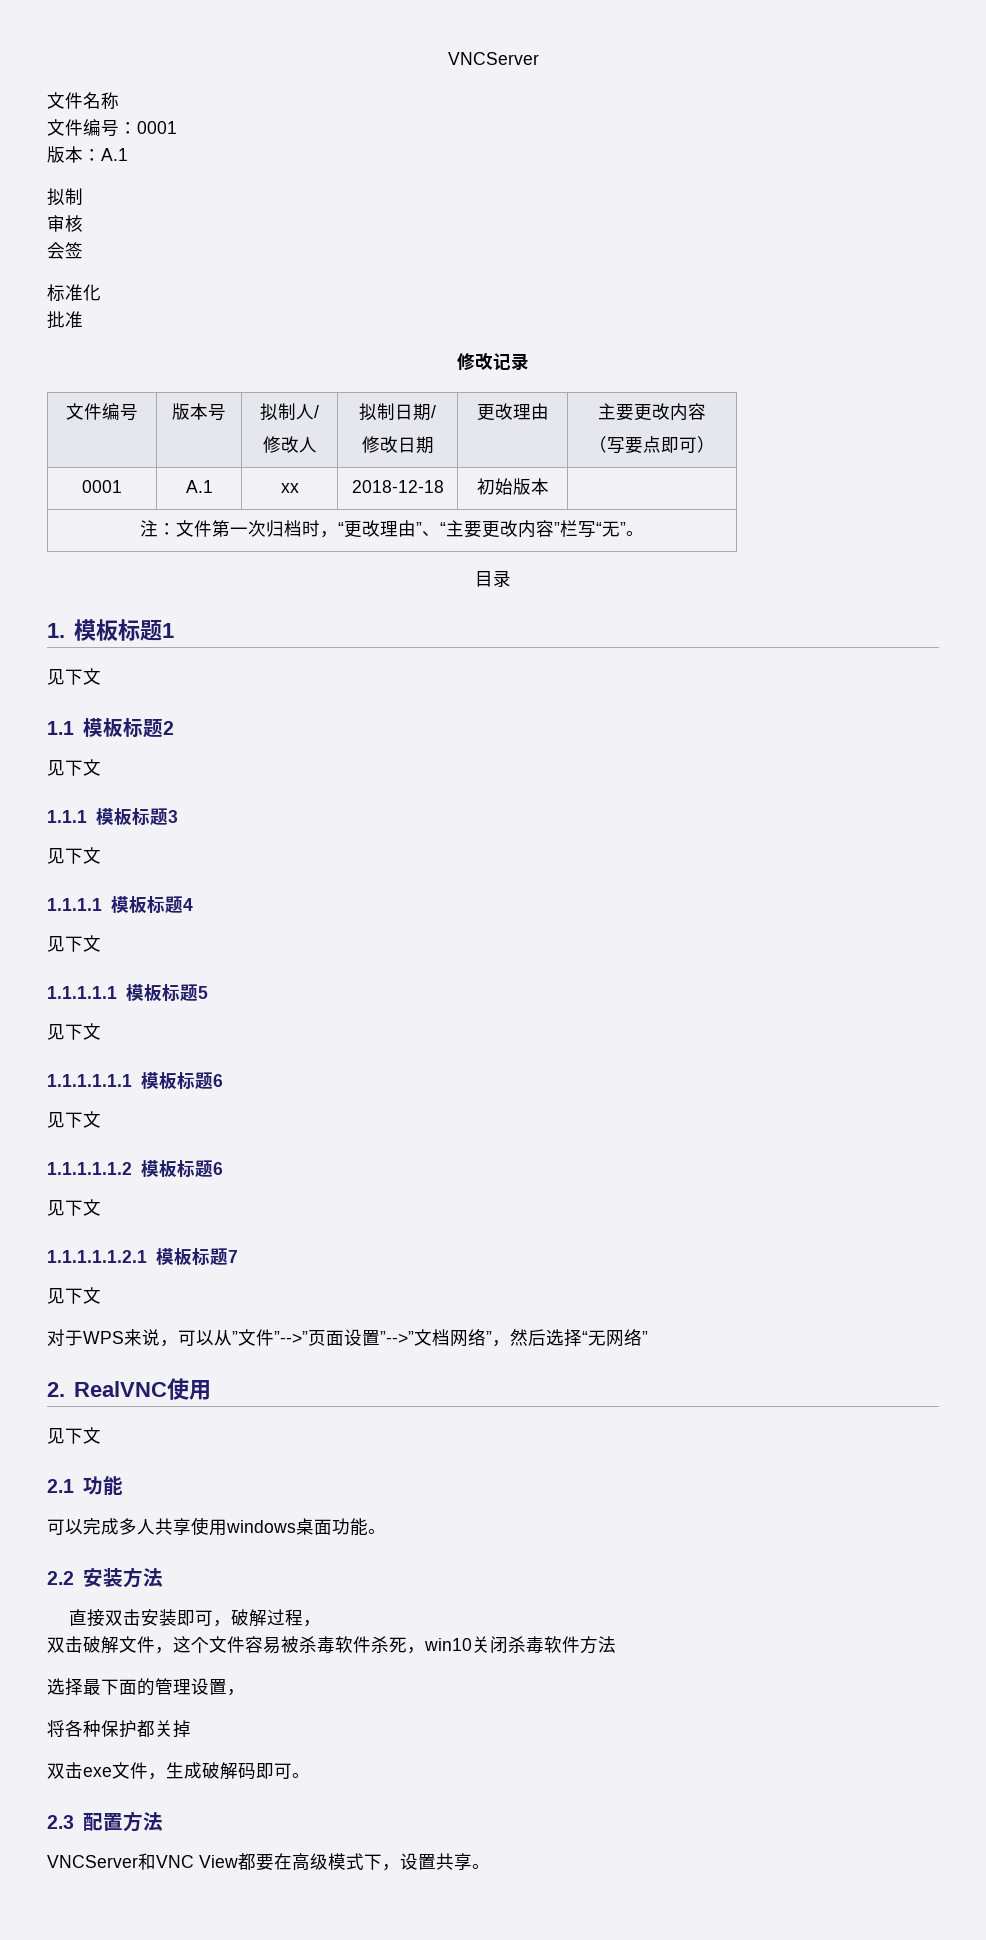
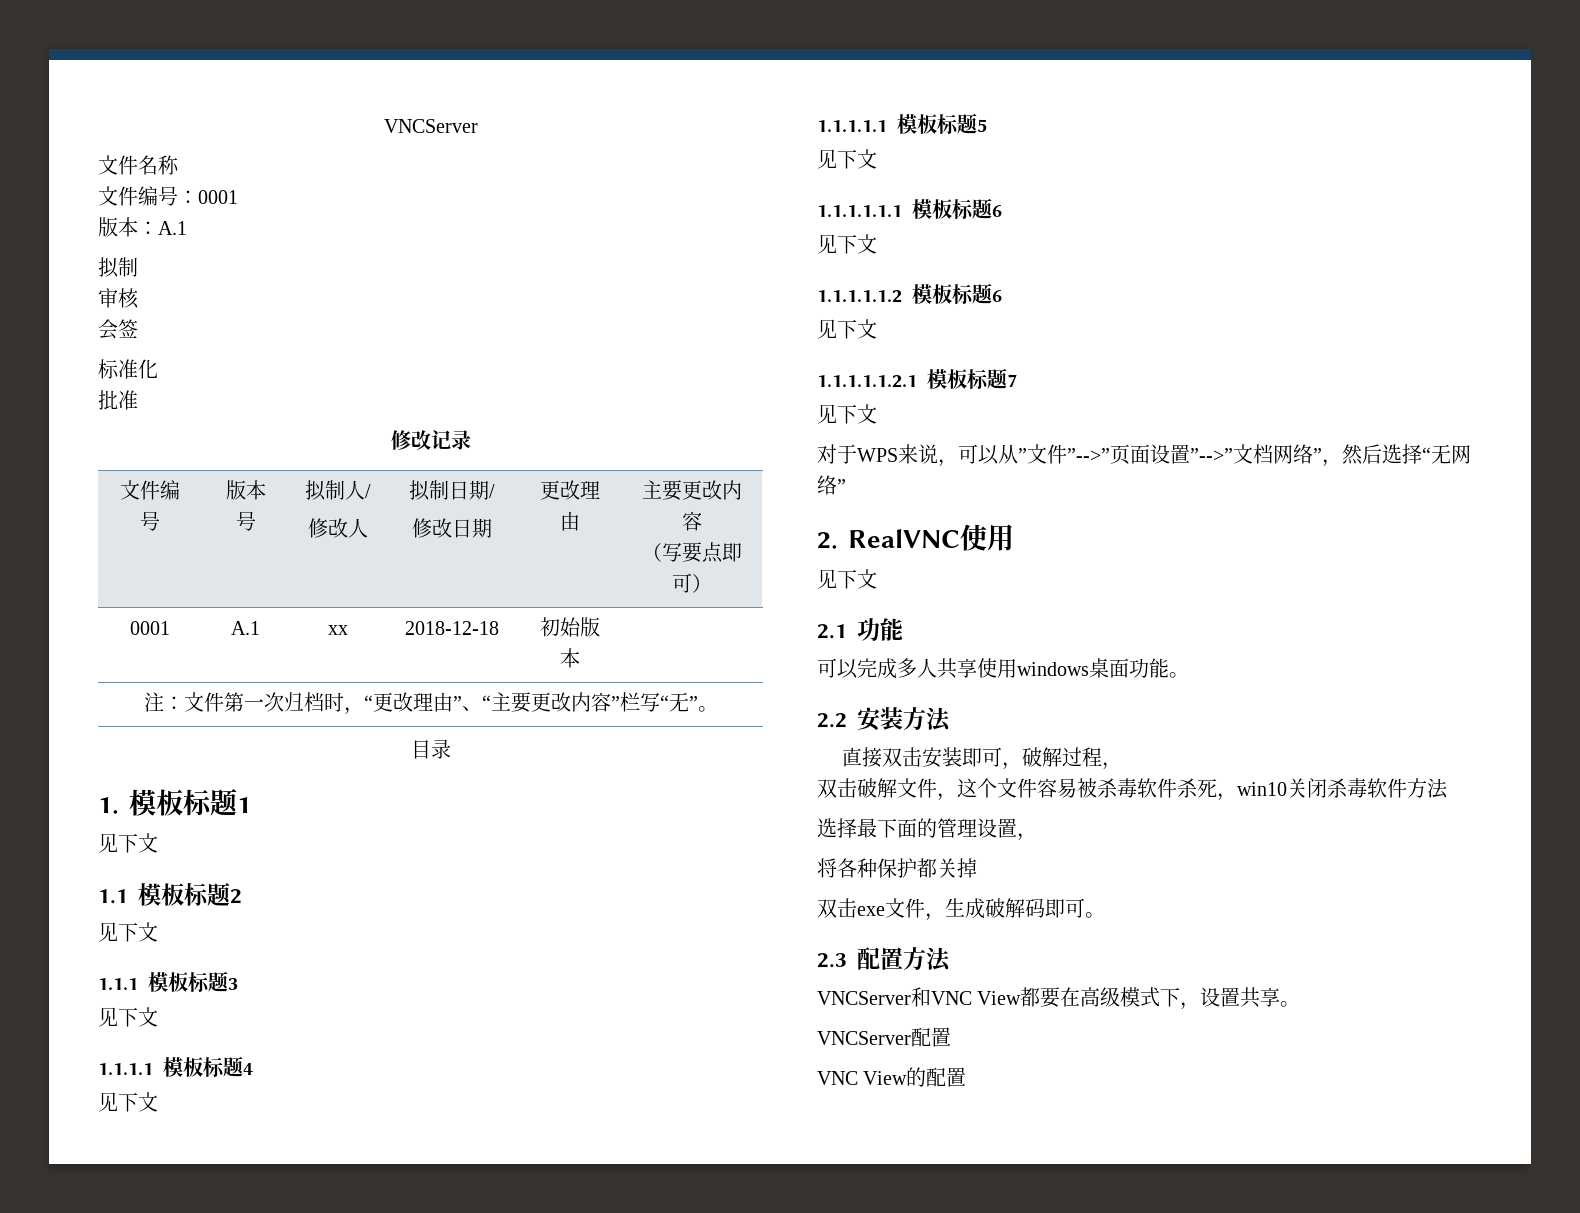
(490, 1866) none -> [817,1027,951,1047] [817,1067,967,1087] // VNCServer配置 // VNC View的配置

